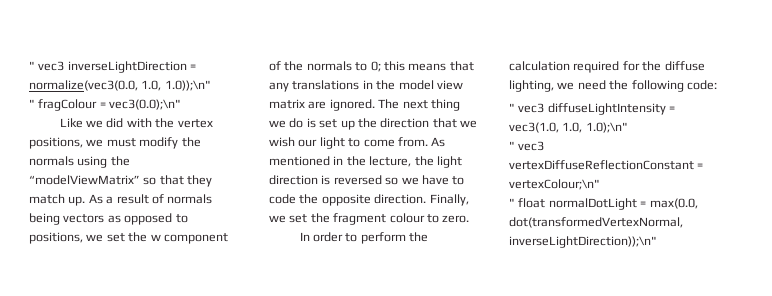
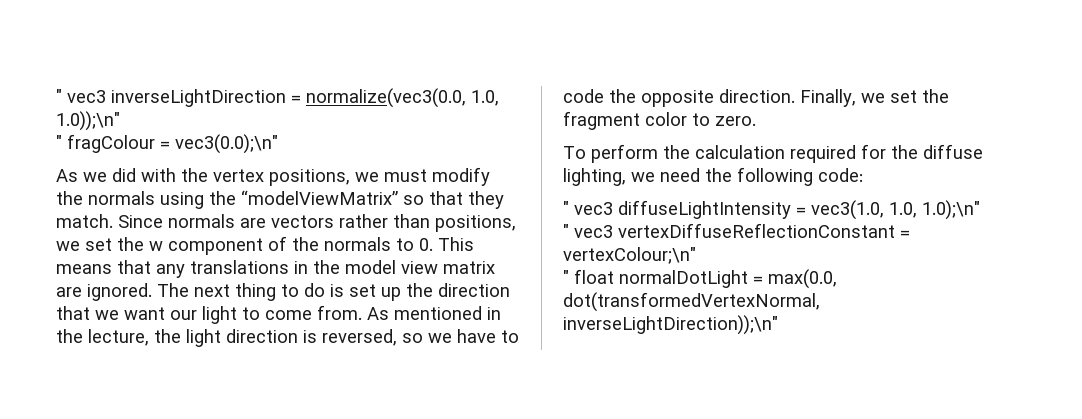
[59,118,83,128] Like -> [56,169,78,182] As
[29,194,213,206] [29,213,188,225] match up. As a result of normals being vectors as opposed to -> [56,214,430,228] match. Since normals are vectors rather than
[370,61,405,72] 0; this -> [419,237,474,251] 0. This
[269,120,286,128] we -> [281,284,299,297] to
[269,137,295,147] wish -> [124,307,165,320] want
[333,175,382,185] reversed -> [322,329,397,346] reversed,
[389,213,425,223] colour -> [645,112,687,126] color
[299,232,358,242] In order to -> [563,146,586,159] To

